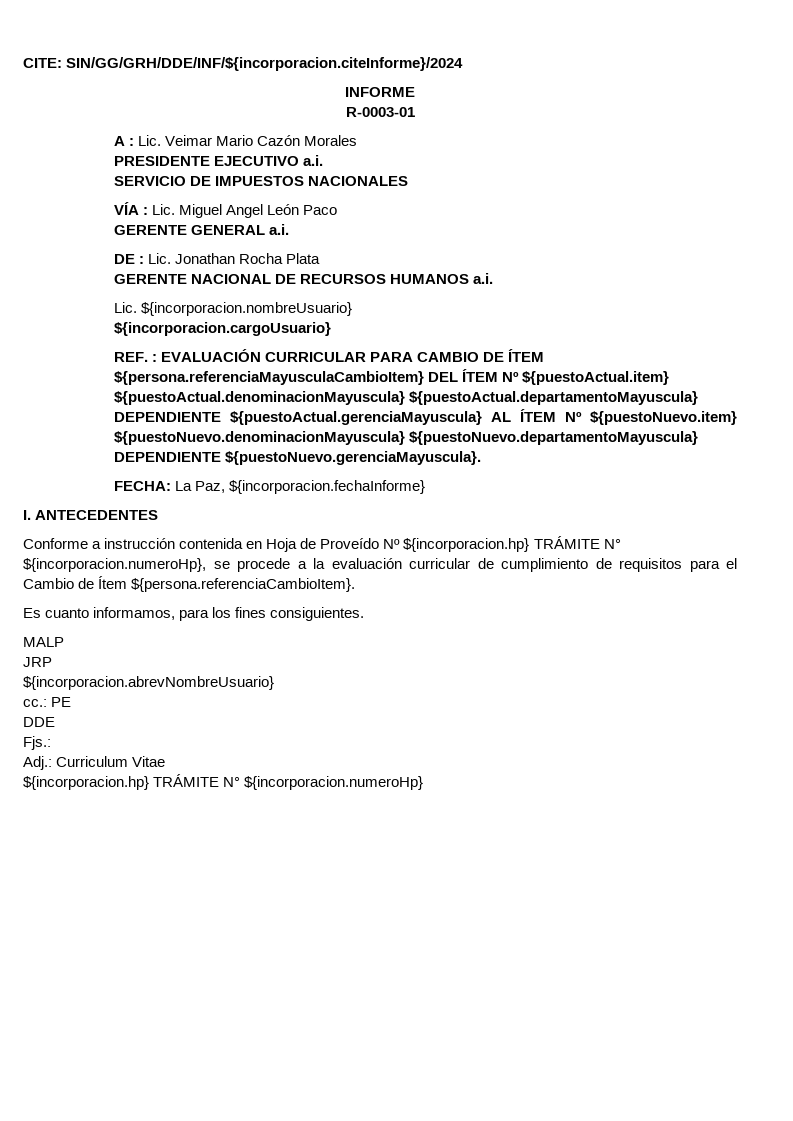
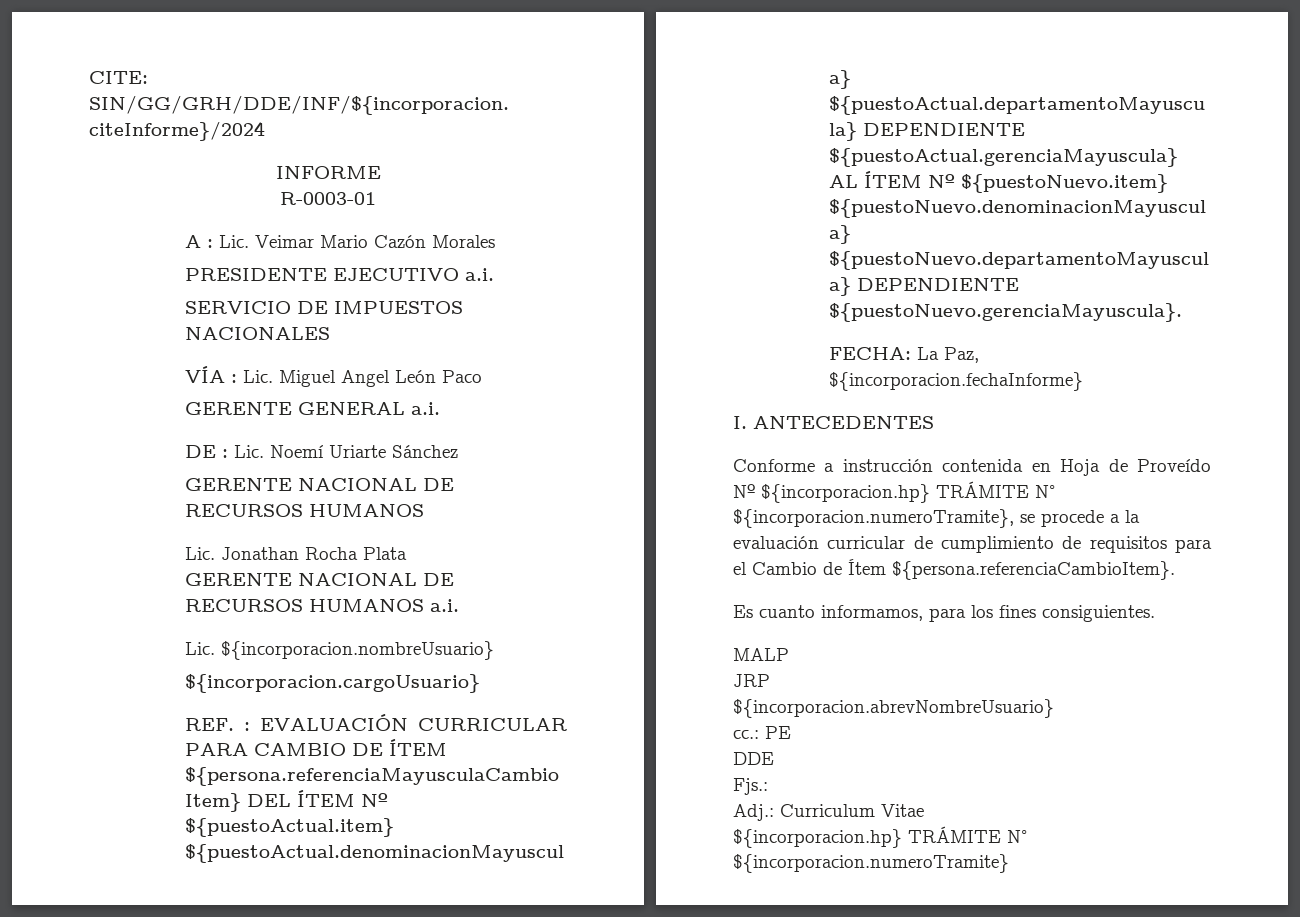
(172, 258) none -> [270,445,459,458] [185,478,455,491] [185,504,425,517] [185,547,216,560] Noemí Uriarte Sánchez // GERENTE NACIONAL DE RECURSOS HUMANOS // Lic.
[23,558,206,572] ${incorporacion.numeroHp}, -> [733,509,1014,528] ${incorporacion.numeroTramite},
[244,776,424,790] ${incorporacion.numeroHp} -> [733,854,1009,873] ${incorporacion.numeroTramite}

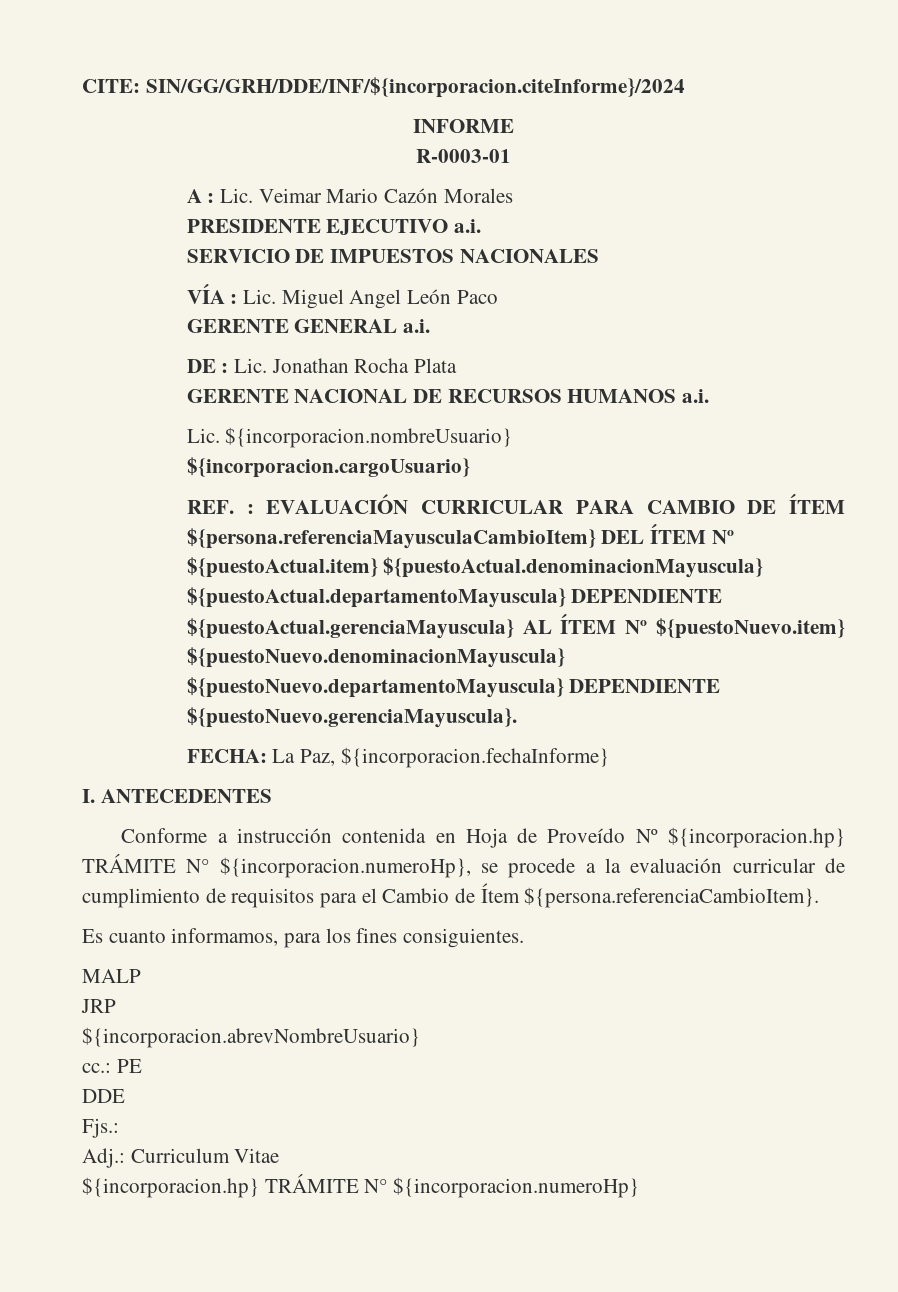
[270,445,459,458] [185,478,455,491] [185,504,425,517] [185,547,216,560] Noemí Uriarte Sánchez // GERENTE NACIONAL DE RECURSOS HUMANOS // Lic. -> (268, 365) none
[733,509,1014,528] ${incorporacion.numeroTramite}, -> [219,857,471,878] ${incorporacion.numeroHp},
[733,854,1009,873] ${incorporacion.numeroTramite} -> [393,1177,640,1198] ${incorporacion.numeroHp}

